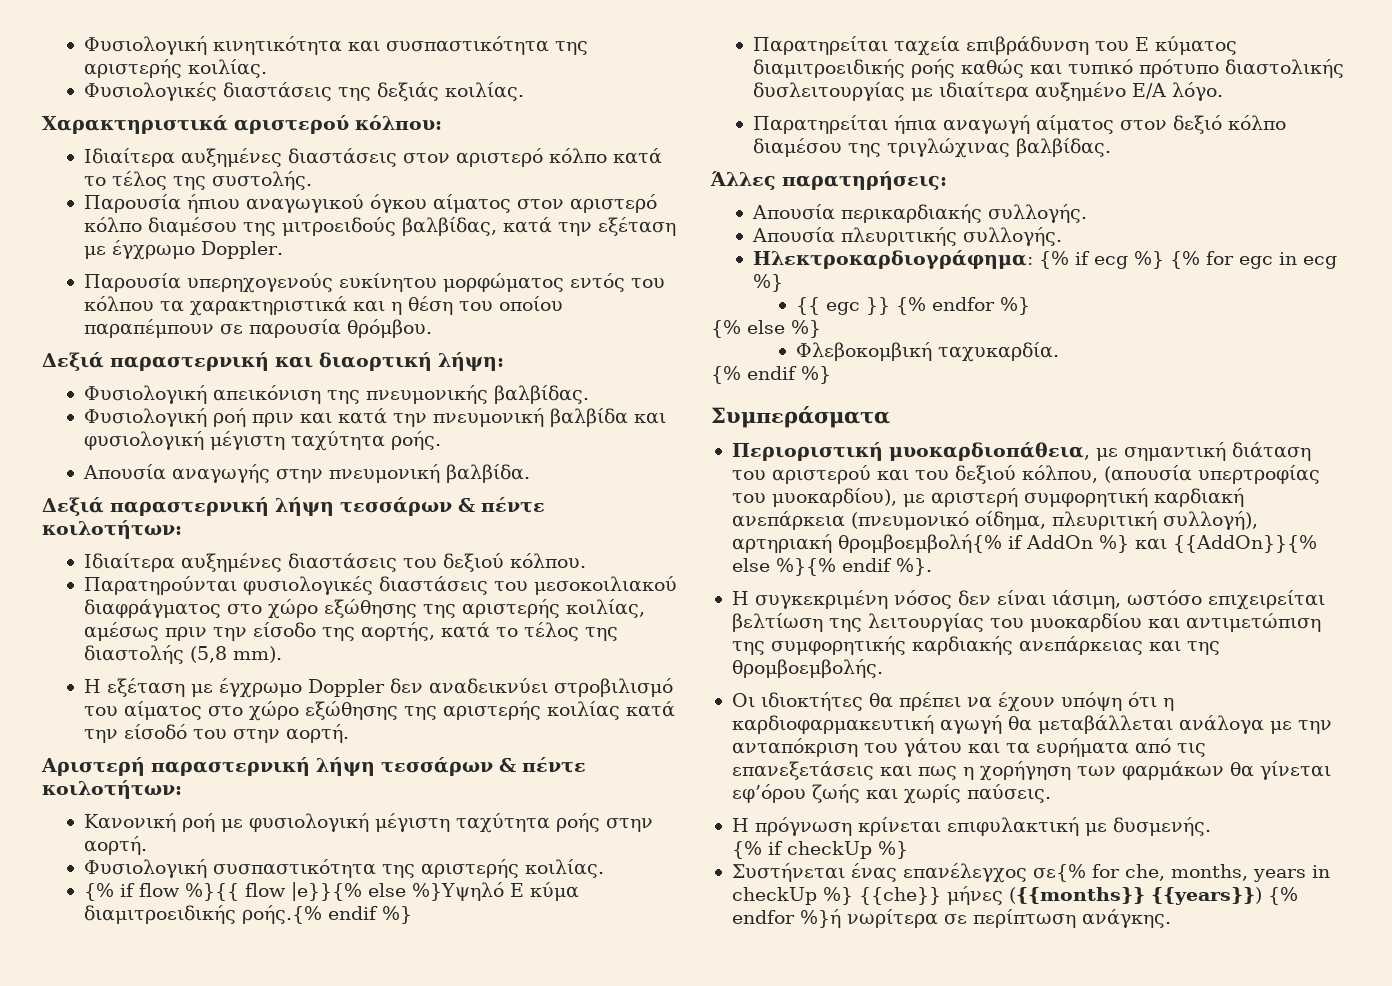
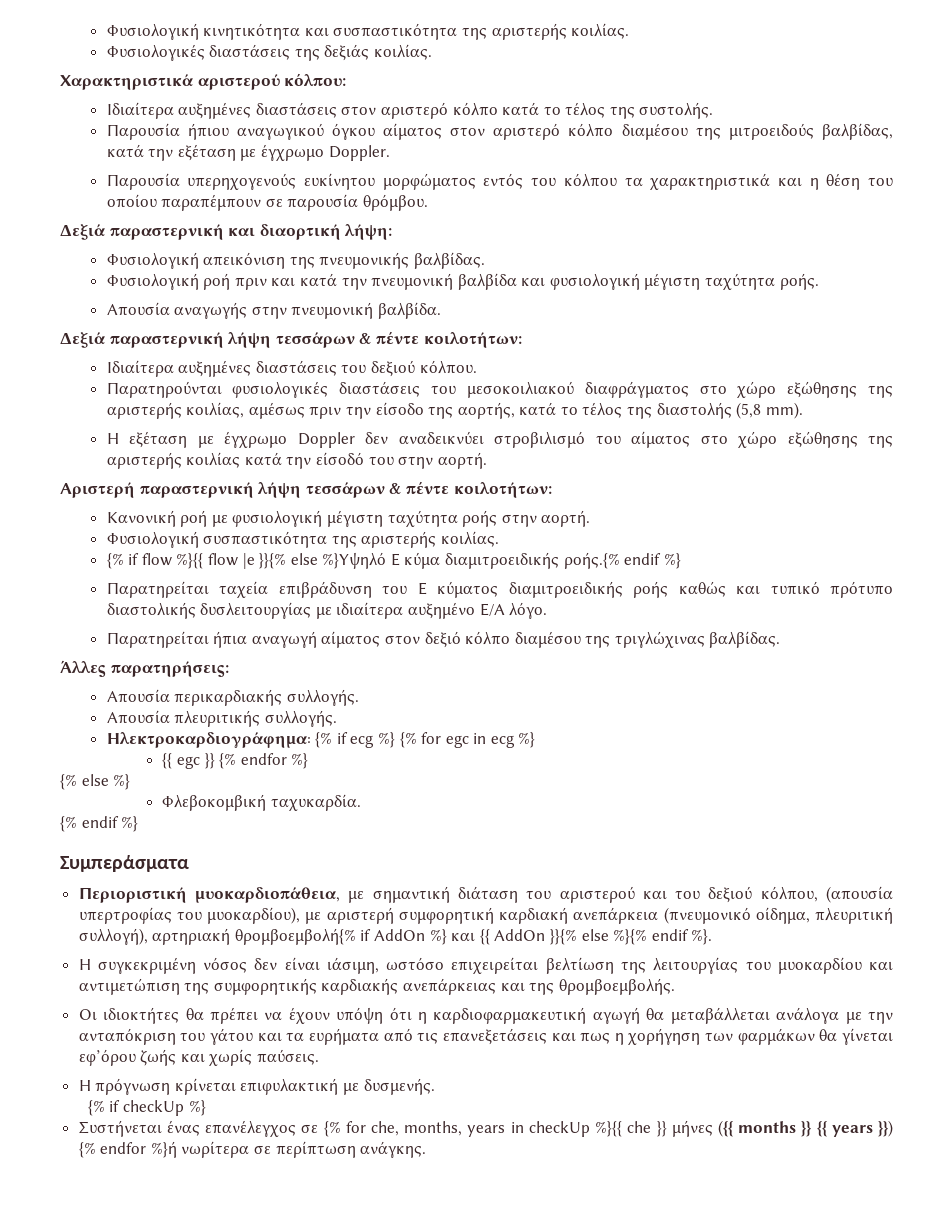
[291,882,363,901] |e}}{% -> [242,553,287,569] |e }}{%
[1172,535,1317,553] {{AddOn}}{% -> [479,929,578,945] {{ AddOn }}{%
[1032,864,1086,882] σε{% -> [301,1121,341,1137] σε {%
[822,886,1262,905] %} {{che}} μήνες ({{months}} {{years}}) -> [595,1120,894,1137] %}{{ che }} μήνες ({{ months }} {{ years }})

